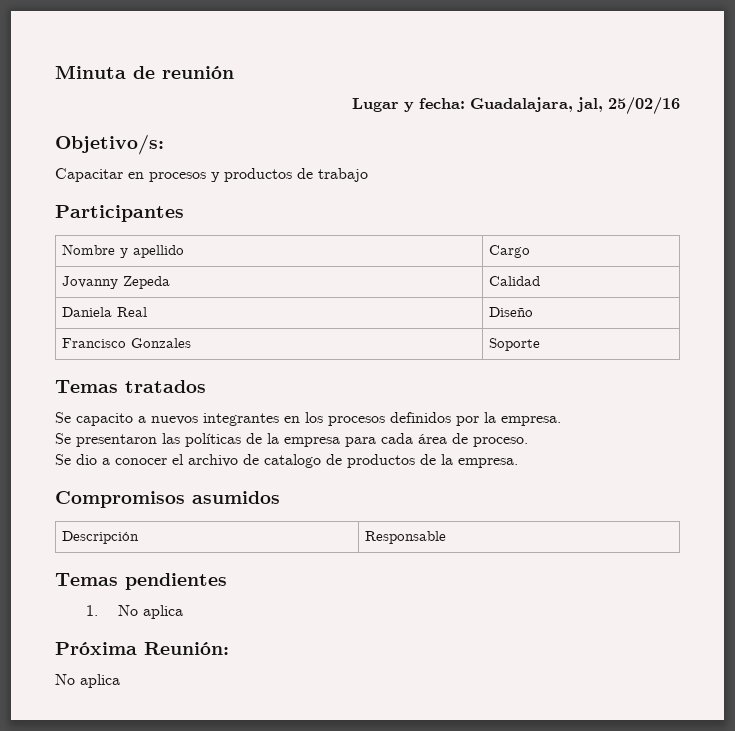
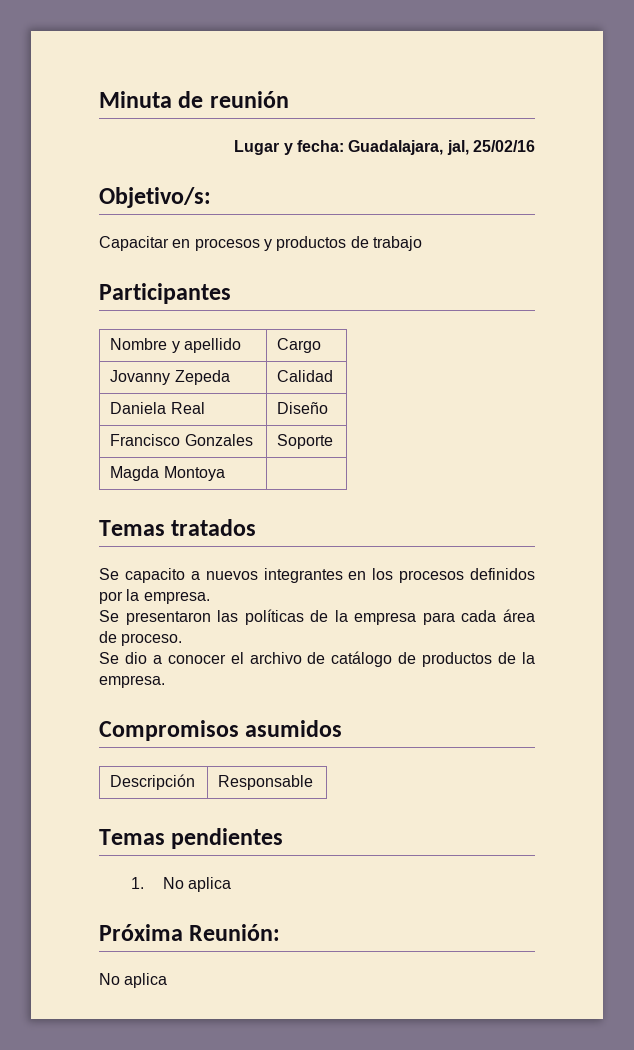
(541, 344) none -> [110,466,225,481] // Magda Montoya |
[264,454,321,468] catalogo -> [331,651,393,667] catálogo

